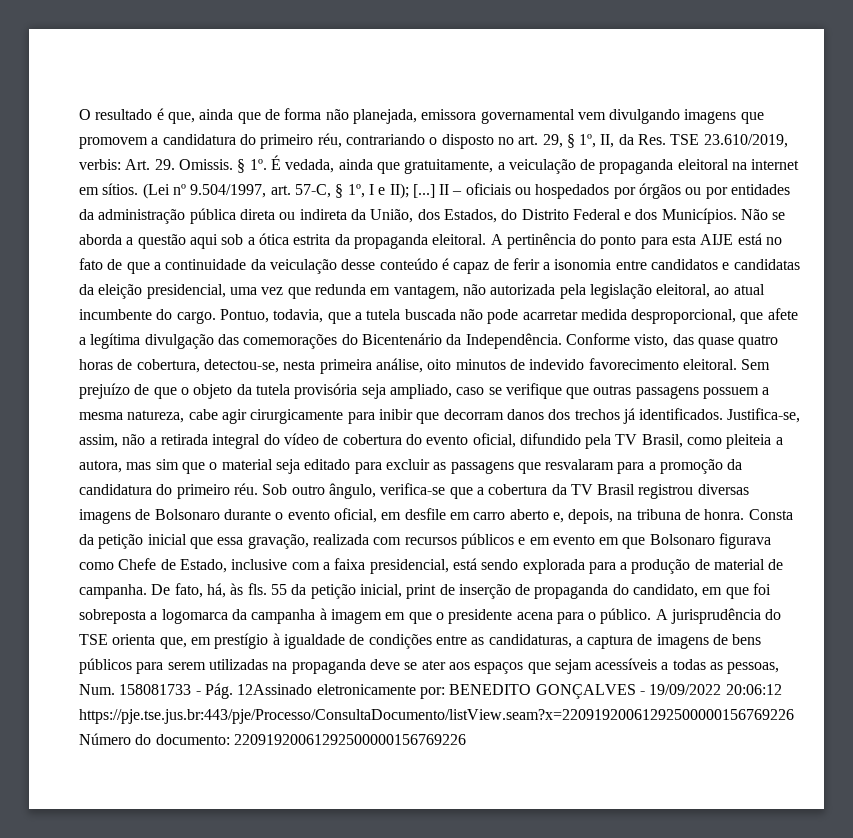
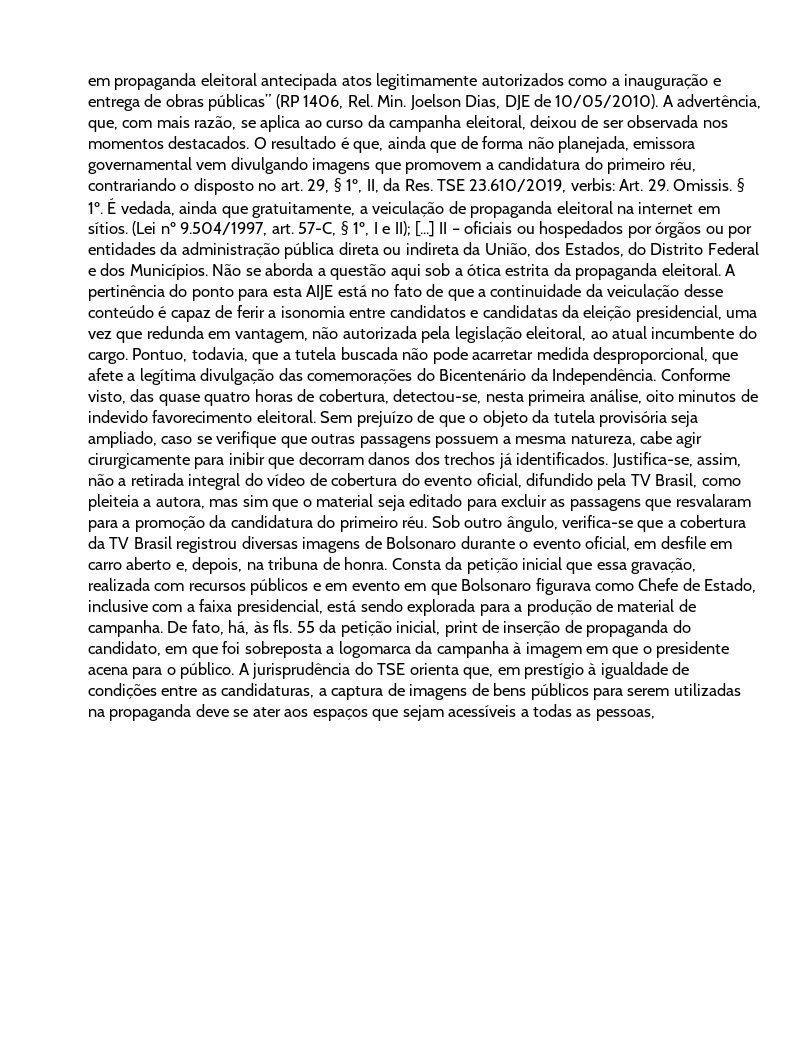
(79, 114) none -> [88,73,721,90] [88,94,762,111] [88,115,728,132] [88,136,250,149] em propaganda eleitoral antecipada atos legitimamente autorizados como a inauguração e entrega de obras públicas” (RP 1406, Rel. Min. Joelson Dias, DJE de 10/05/2010). A advertência, que, com mais razão, se aplica ao curso da campanha eleitoral, deixou de ser observada nos momentos destacados.
[79,683,782,699] [79,709,794,724] [79,733,466,745] Num. 158081733 - Pág. 12Assinado eletronicamente por: BENEDITO GONÇALVES - 19/09/2022 20:06:12 https://pje.tse.jus.br:443/pje/Processo/ConsultaDocumento/listView.seam?x=22091920061292500000156769226 Número do documento: 22091920061292500000156769226 -> (655, 715) none

